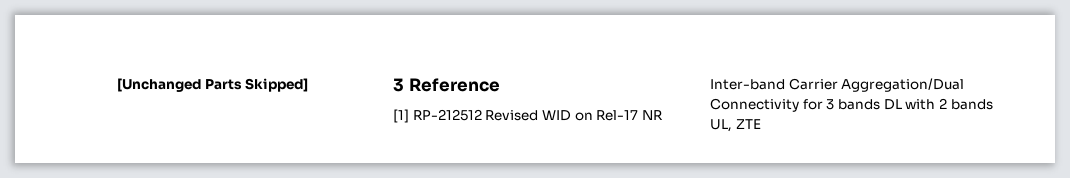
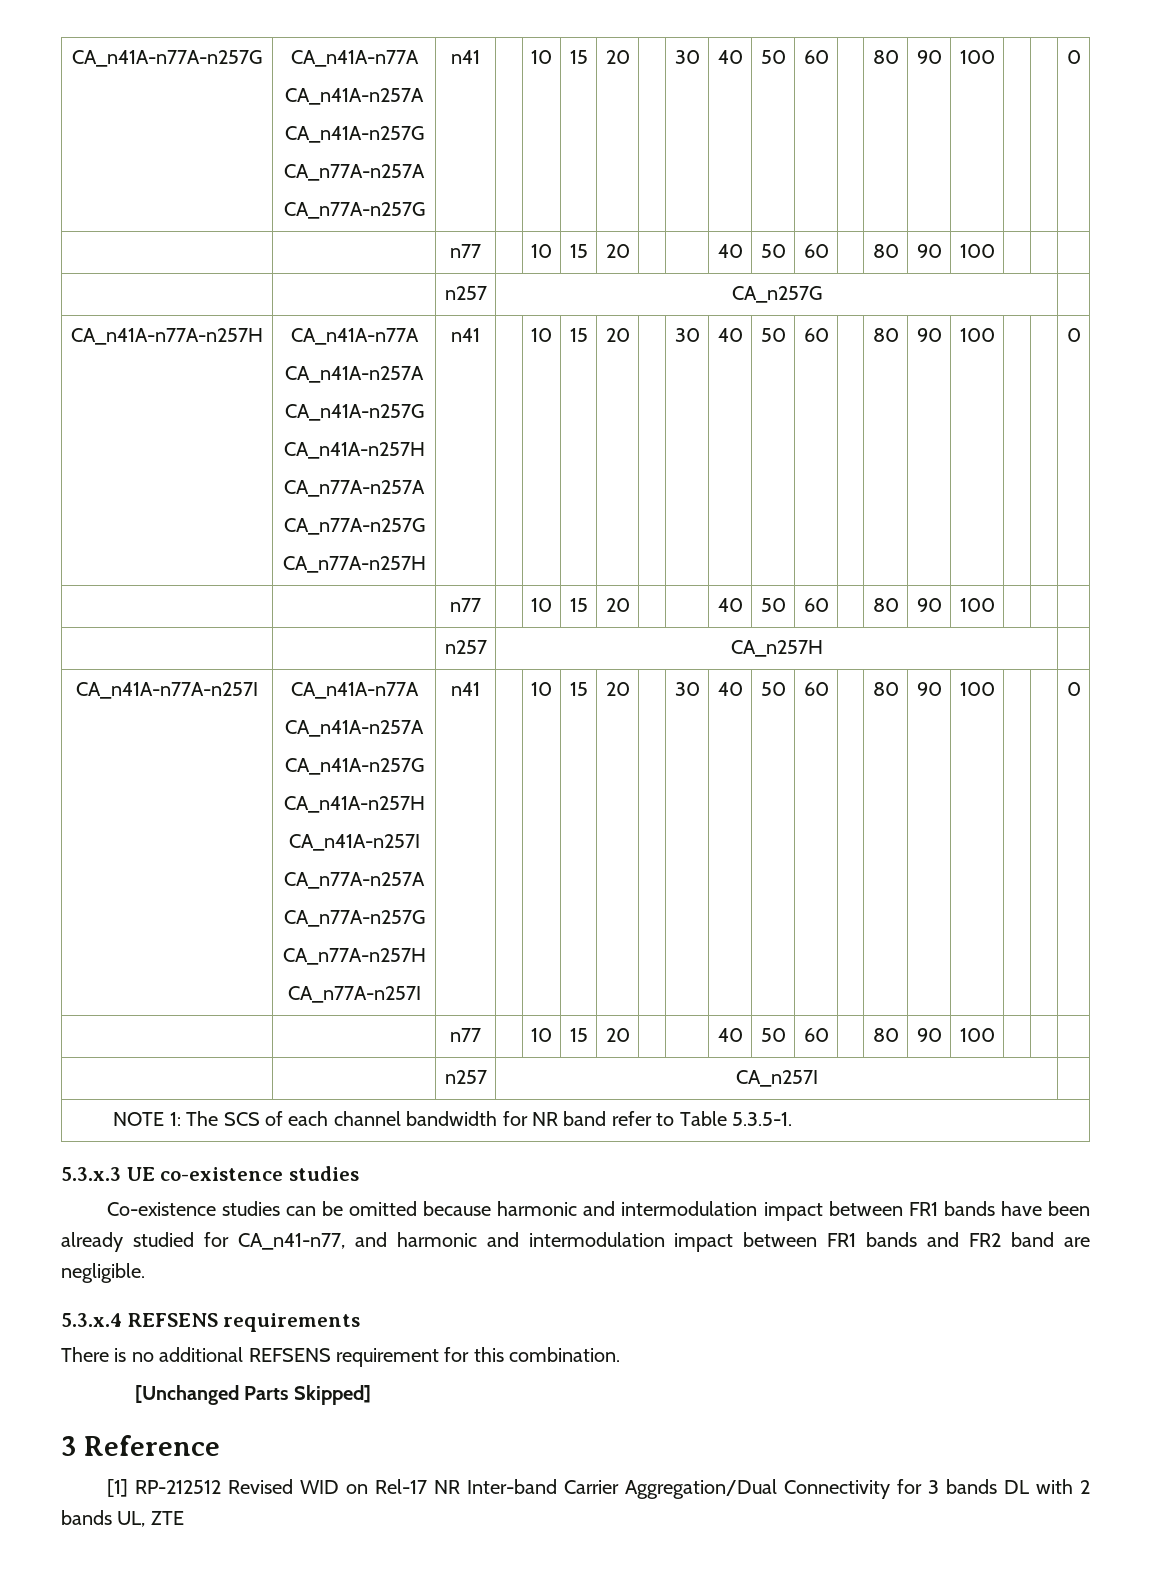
(117, 85) none -> [72,50,263,67] [290,50,419,67] [285,88,425,105] [284,126,424,143] [284,164,426,181] [283,202,425,219] [451,50,480,64] [531,50,552,64] [569,50,588,64] [605,50,630,64] [674,50,700,64] [717,50,743,64] [760,50,786,64] [803,50,829,64] [872,50,899,64] [916,50,942,64] [959,50,995,64] [1066,50,1081,64] [450,244,481,258] [531,244,552,258] [569,244,588,258] [605,244,630,258] [717,244,743,258] [760,244,786,258] [803,244,829,258] [872,244,899,258] [916,244,942,258] [959,244,995,258] [444,286,487,300] [731,286,822,303] [71,328,264,345] [290,328,419,345] [285,366,425,383] [284,404,424,421] [283,442,425,459] [284,480,426,497] [283,518,425,535] [282,556,426,573] [451,328,480,342] [531,328,552,342] [569,328,588,342] [605,328,630,342] [674,328,700,342] [717,328,743,342] [760,328,786,342] [803,328,829,342] [872,328,899,342] [916,328,942,342] [959,328,995,342] [1066,328,1081,342] [450,598,481,612] [531,598,552,612] [569,598,588,612] [605,598,630,612] [717,598,743,612] [760,598,786,612] [803,598,829,612] [872,598,899,612] [916,598,942,612] [959,598,995,612] [444,640,487,654] [730,640,823,657] [76,682,259,699] [290,682,419,699] [285,720,425,737] [284,758,424,775] [283,796,425,813] [288,834,420,851] [284,872,426,889] [283,910,425,927] [282,948,426,965] [287,986,421,1003] [451,682,480,696] [531,682,552,696] [569,682,588,696] [605,682,630,696] [674,682,700,696] [717,682,743,696] [760,682,786,696] [803,682,829,696] [872,682,899,696] [916,682,942,696] [959,682,995,696] [1066,682,1081,696] [450,1028,481,1042] [531,1028,552,1042] [569,1028,588,1042] [605,1028,630,1042] [717,1028,743,1042] [760,1028,786,1042] [803,1028,829,1042] [872,1028,899,1042] [916,1028,942,1042] [959,1028,995,1042] [444,1070,487,1084] [735,1070,818,1087] [113,1111,793,1126] [61,1166,359,1181] [106,1201,1091,1221] [61,1232,1091,1252] [61,1263,145,1283] [61,1313,361,1332] [61,1347,621,1367] CA_n41A-n77A-n257G | CA_n41A-n77A // CA_n41A-n257A // CA_n41A-n257G // CA_n77A-n257A // CA_n77A-n257G | n41 | | 10 | 15 | 20 | | 30 | 40 | 50 | 60 | | 80 | 90 | 100 | | | 0 // | | n77 | | 10 | 15 | 20 | | | 40 | 50 | 60 | | 80 | 90 | 100 | | | // | | n257 | CA_n257G | // CA_n41A-n77A-n257H | CA_n41A-n77A // CA_n41A-n257A // CA_n41A-n257G // CA_n41A-n257H // CA_n77A-n257A // CA_n77A-n257G // CA_n77A-n257H | n41 | | 10 | 15 | 20 | | 30 | 40 | 50 | 60 | | 80 | 90 | 100 | | | 0 // | | n77 | | 10 | 15 | 20 | | | 40 | 50 | 60 | | 80 | 90 | 100 | | | // | | n257 | CA_n257H | // CA_n41A-n77A-n257I | CA_n41A-n77A // CA_n41A-n257A // CA_n41A-n257G // CA_n41A-n257H // CA_n41A-n257I // CA_n77A-n257A // CA_n77A-n257G // CA_n77A-n257H // CA_n77A-n257I | n41 | | 10 | 15 | 20 | | 30 | 40 | 50 | 60 | | 80 | 90 | 100 | | | 0 // | | n77 | | 10 | 15 | 20 | | | 40 | 50 | 60 | | 80 | 90 | 100 | | | // | | n257 | CA_n257I | // NOTE 1: The SCS of each channel bandwidth for NR band refer to Table 5.3.5-1. // 5.3.x.3 UE co-existence studies // Co-existence studies can be omitted because harmonic and intermodulation impact between FR1 bands have been already studied for CA_n41-n77, and harmonic and intermodulation impact between FR1 bands and FR2 band are negligible. // 5.3.x.4 REFSENS requirements // There is no additional REFSENS requirement for this combination. //

